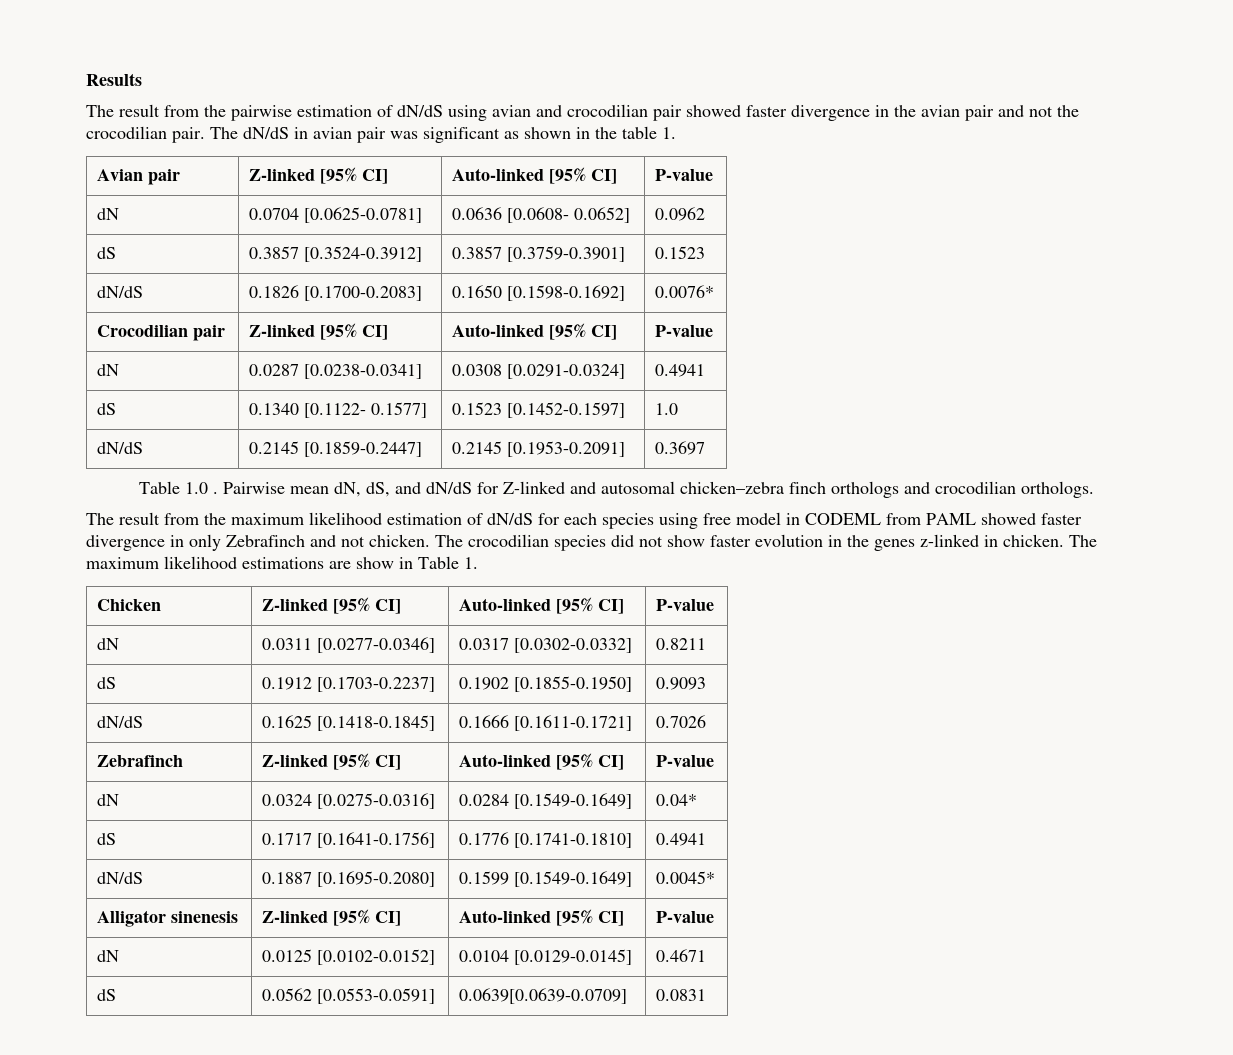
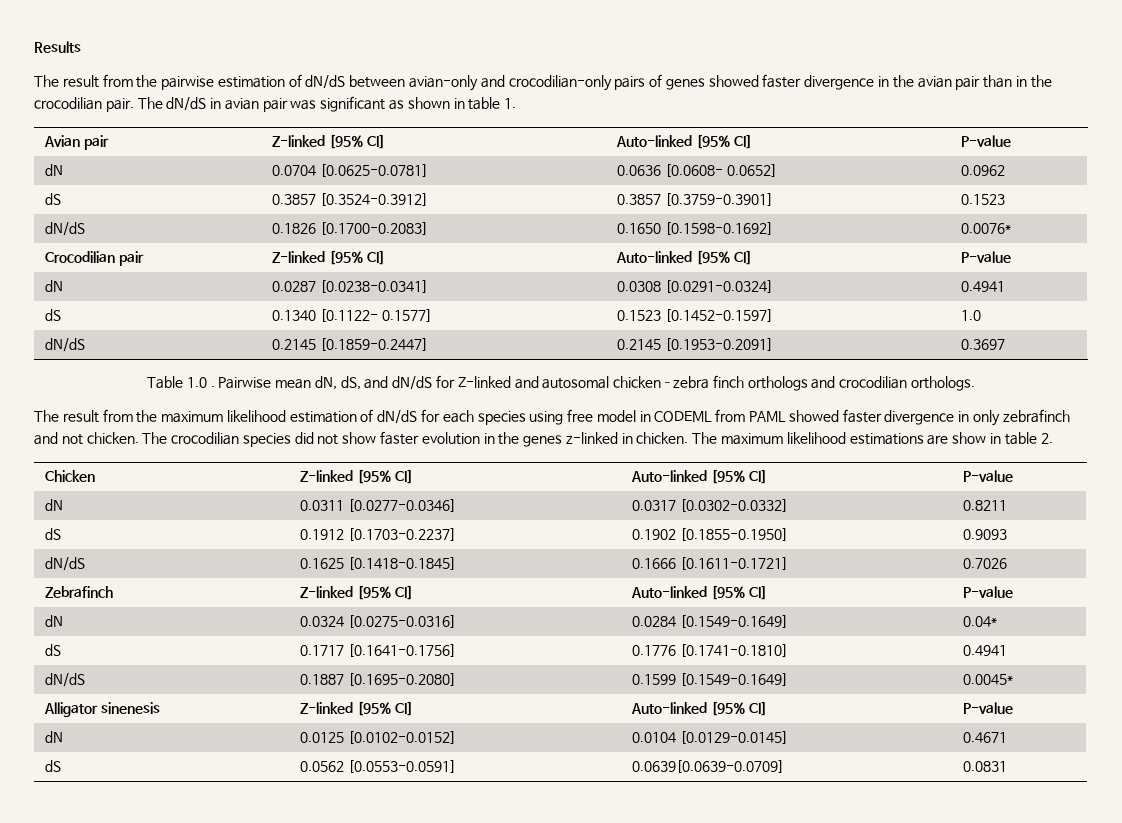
[448,104,682,121] using avian and crocodilian pair -> [349,74,705,91] between avian-only and crocodilian-only pairs of genes
[998,105,1053,117] and not -> [983,75,1027,88] than in
[595,127,617,139] the -> (465, 103) none
[226,535,305,547] Zebrafinch -> [1002,409,1070,423] zebrafinch
[418,556,478,569] Table 1. -> [1004,432,1053,445] table 2.

